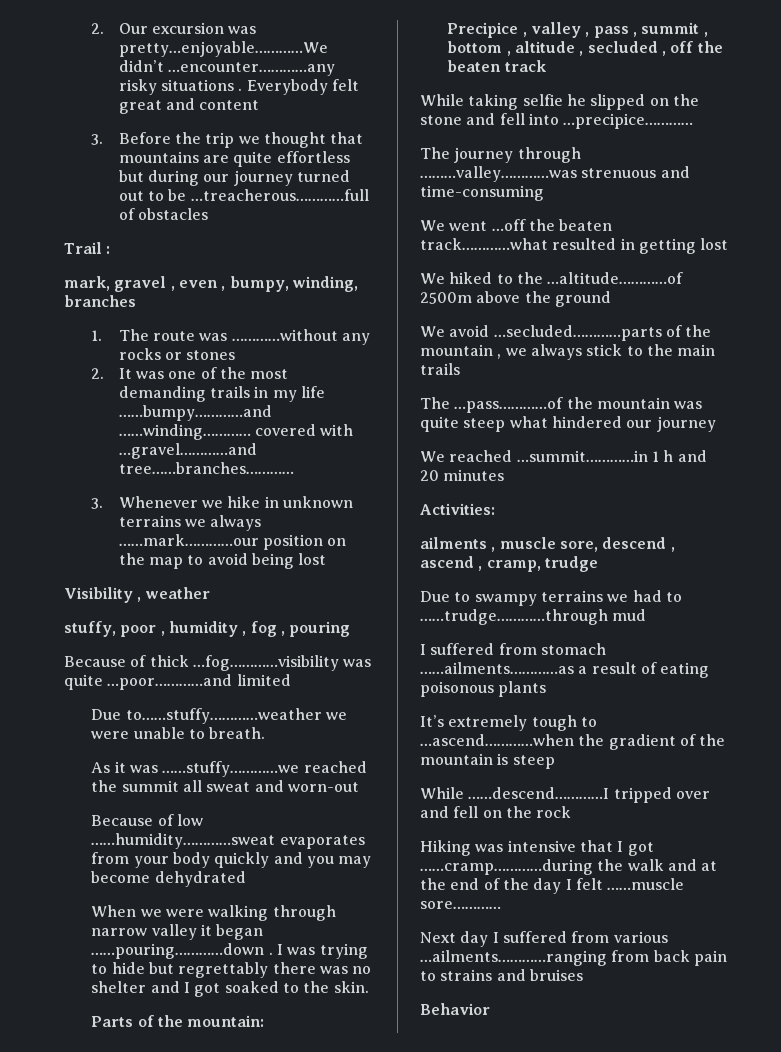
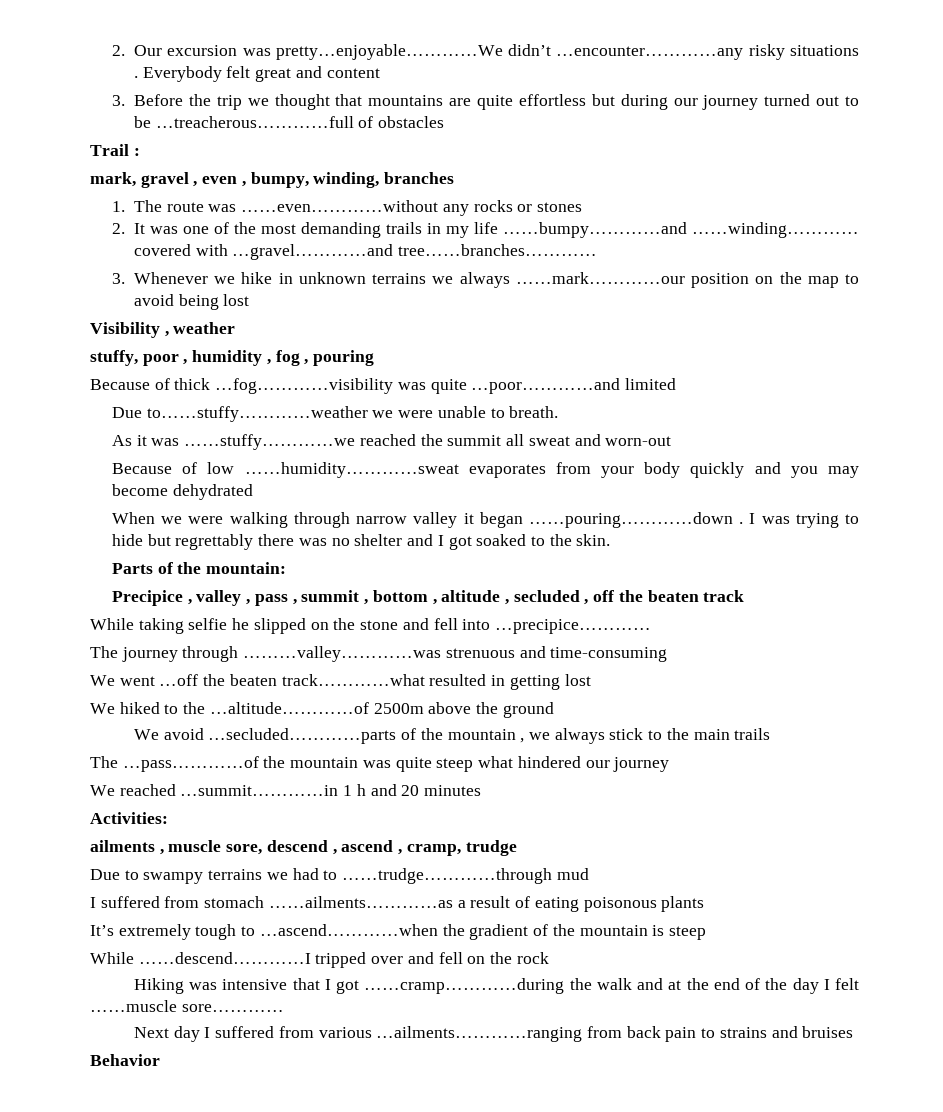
[231,329,338,341] …………without -> [241,200,439,212] ……even…………without

